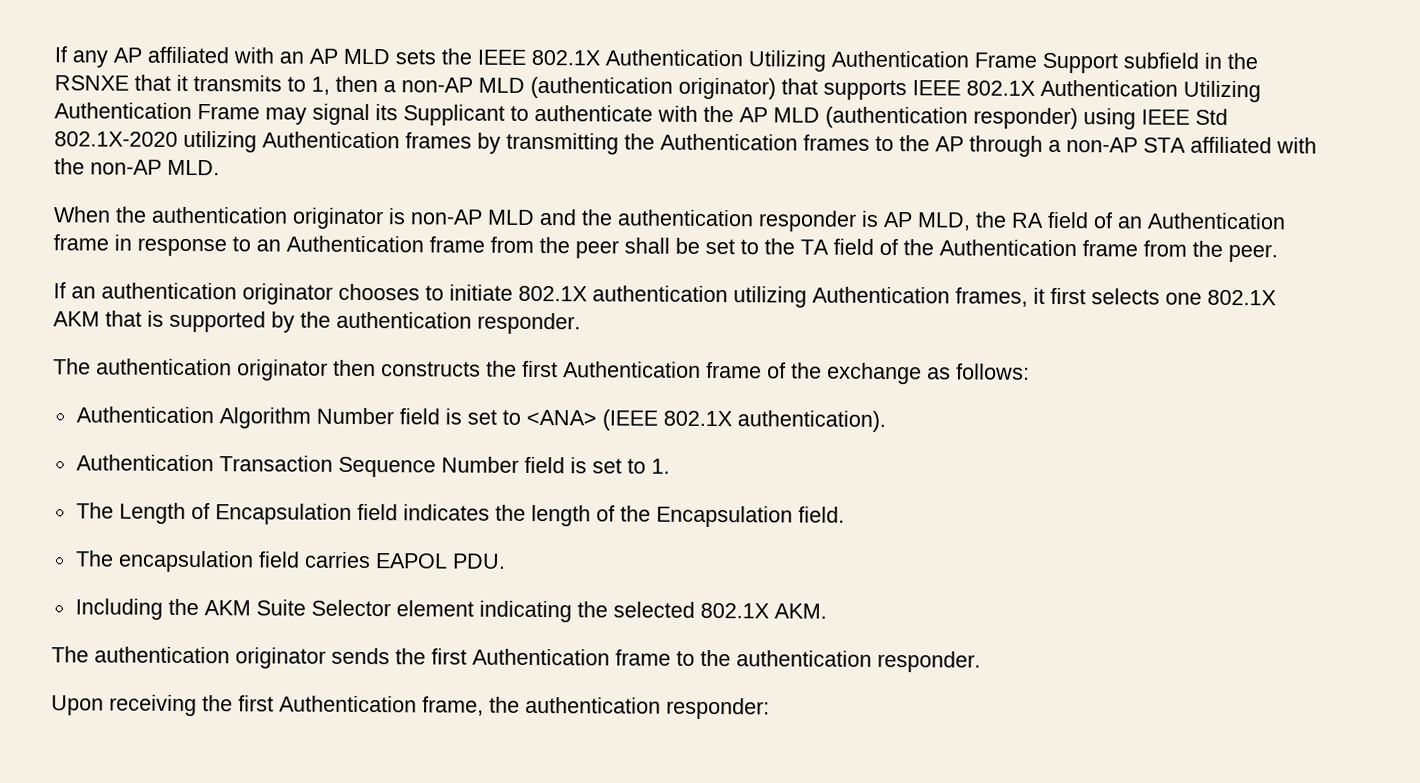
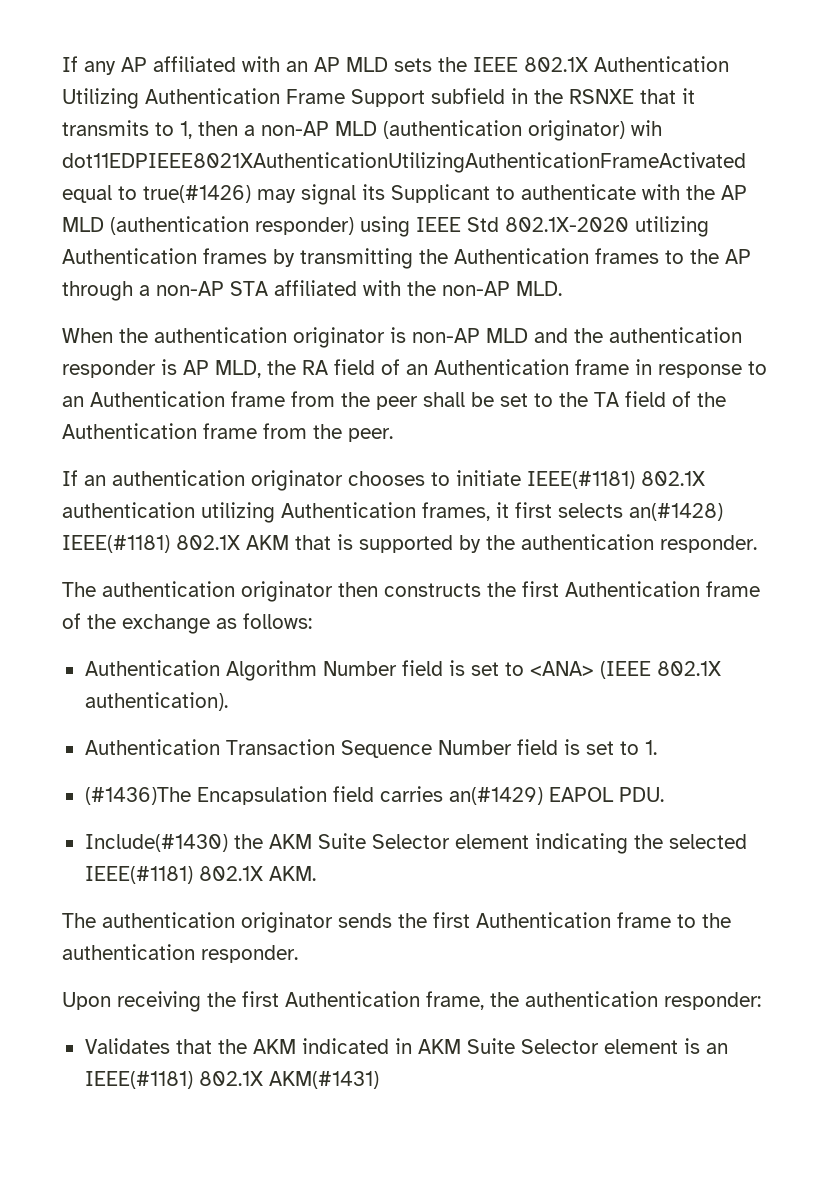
[781,78,1261,103] [54,102,260,120] that supports IEEE 802.1X Authentication Utilizing Authentication Frame -> [631,120,662,136] [62,152,746,173] [62,185,251,203] wih dot11EDPIEEE8021XAuthenticationUtilizingAuthenticationFrameActivated equal to true(#1426)
(513, 292) none -> [527,471,635,489] IEEE(#1181)
[1165,292,1202,305] one -> [629,503,723,521] [62,535,170,553] an(#1428) IEEE(#1181)
[75,502,845,528] [74,550,371,573] The Length of Encapsulation field indicates the length of the Encapsulation field. // The encapsulation field carries -> [84,786,543,805] (#1436)The Encapsulation field carries an(#1429)
[74,598,163,620] Including -> [84,834,228,852] Include(#1430)
(695, 609) none -> [84,866,193,884] IEEE(#1181)
(770, 708) none -> [84,1038,728,1054] [84,1071,379,1089] // Validates that the AKM indicated in AKM Suite Selector element is an IEEE(#1181) 802.1X AKM(#1431)

